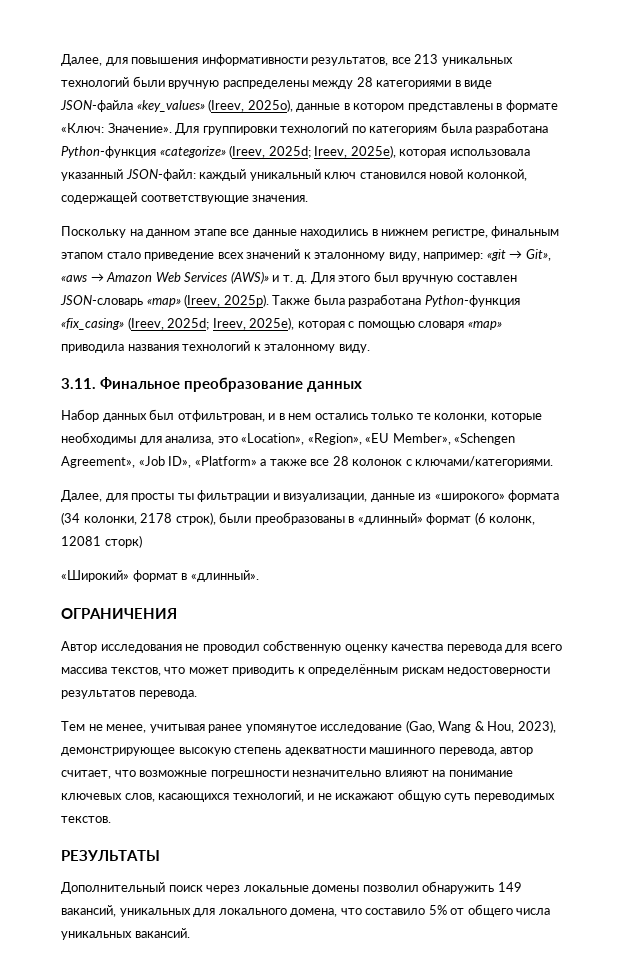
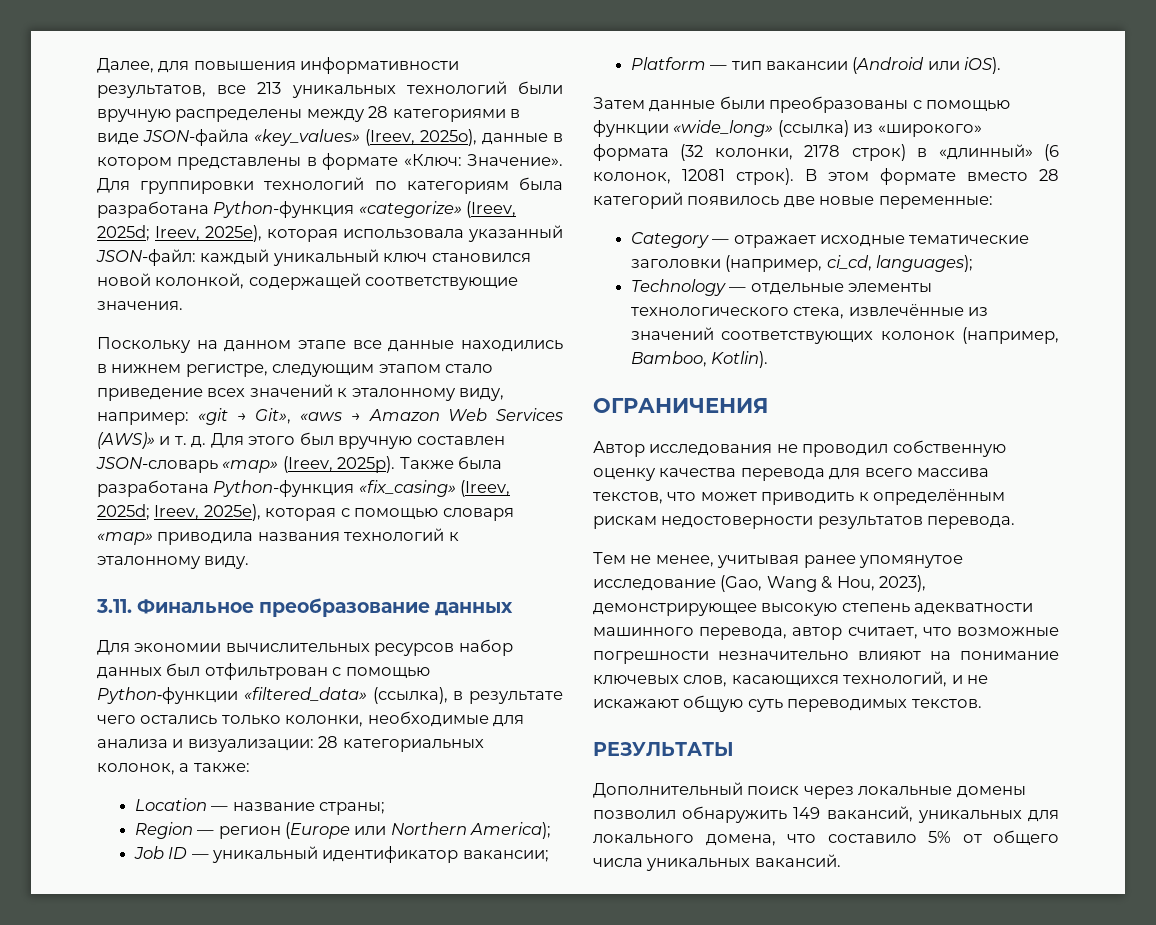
[491,226,560,238] финальным -> [272,364,375,377] следующим
[61,409,542,422] [61,432,516,445] [61,456,554,468] [61,490,415,502] Набор данных был отфильтрован, и в нем остались только те колонки, которые необходимы для анализа, это «Location», «Region», «EU Member», «Schengen Agreement», «Job ID», «Platform» а также все 28 колонок с ключами/категориями. // Далее, для просты ты фильтрации и визуализации, данные -> [97,639,513,656] [97,663,430,680] [97,687,563,704] [97,711,525,727] [97,736,484,752] [97,763,250,775] [134,798,386,815] [134,822,552,839] [133,846,549,863] [630,57,1002,74] [593,96,1011,113] [593,120,849,137] Для экономии вычислительных ресурсов набор данных был отфильтрован с помощью Python‑функции «filtered_data» (ссылка), в результате чего остались только колонки, необходимые для анализа и визуализации: 28 категориальных колонок, а также: // Location — название страны; // Region — регион (Europe или Northern America); // Job ID — уникальный идентификатор вакансии; // Platform — тип вакансии (Android или iOS). // Затем данные были преобразованы с помощью функции «wide_long» (ссылка)
[61,512,80,525] (34 -> [680,144,704,161] (32
[175,512,536,525] [61,535,142,548] [61,570,259,582] строк), были преобразованы в «длинный» формат (6 колонк, 12081 сторк) // «Широкий» формат в «длинный». -> [851,144,1059,161] [593,168,1059,185] [593,192,993,209] [630,232,1030,248] [630,255,974,272] [630,279,933,296] [630,304,989,319] [630,327,1059,344] [630,351,769,368] строк) в «длинный» (6 колонок, 12081 строк). В этом формате вместо 28 категорий появилось две новые переменные: // Category — отражает исходные тематические заголовки (например, ci_cd, languages); // Technology — отдельные элементы технологического стека, извлечённые из значений соответствующих колонок (например, Bamboo, Kotlin).

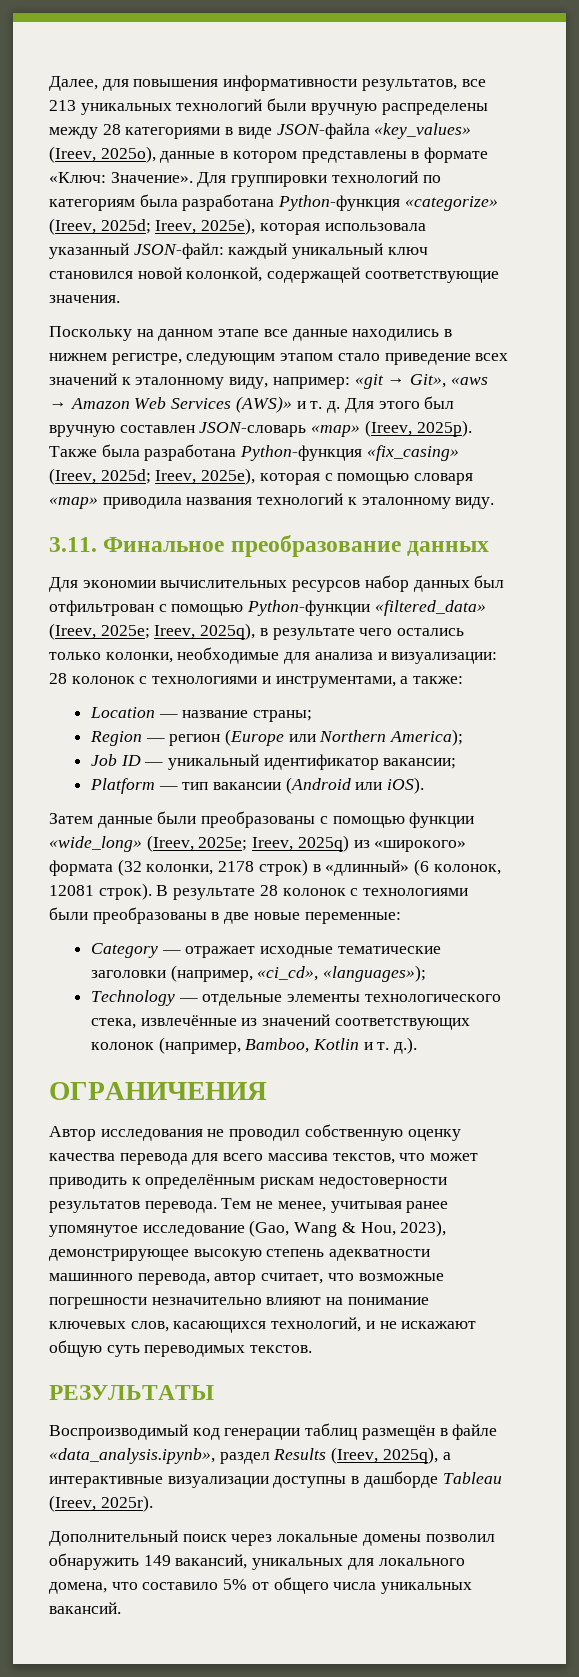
[372,687,448,704] (ссылка), -> [49,623,256,640] (Ireev, 2025e; Ireev, 2025q),
[342,739,484,752] [97,763,175,775] категориальных колонок, -> [71,676,396,688] колонок с технологиями и инструментами,
[777,120,849,137] (ссылка) -> [146,835,349,852] (Ireev, 2025e; Ireev, 2025q)
[828,168,1059,185] [593,192,780,209] этом формате вместо 28 категорий появилось -> [173,885,469,900] [49,907,220,924] результате 28 колонок с технологиями были преобразованы в
[826,255,974,272] ci_cd, languages); -> [257,965,427,982] «ci_cd», «languages»);
[711,351,769,368] Kotlin). -> [313,1037,418,1054] Kotlin и т. д.).
(1016, 522) // -> (217, 1207) none
(734, 749) none -> [49,1423,498,1440] [49,1447,451,1464] [49,1471,502,1488] [49,1495,153,1512] // Воспроизводимый код генерации таблиц размещён в файле «data_analysis.ipynb», раздел Results (Ireev, 2025q), а интерактивные визуализации доступны в дашборде Tableau (Ireev, 2025r).

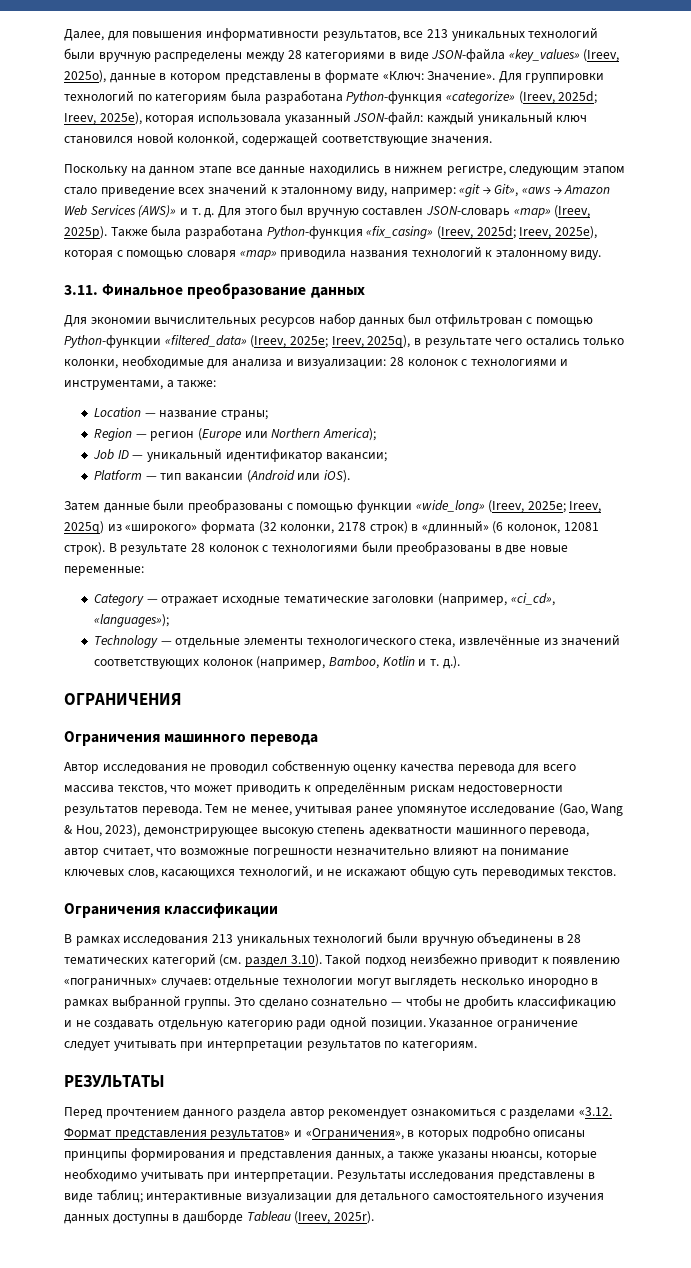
(267, 1091) none -> [64,731,319,746] // Ограничения машинного перевода
[49,1385,214,1400] [49,1423,498,1440] [49,1447,451,1464] [49,1476,269,1488] РЕЗУЛЬТАТЫ // Воспроизводимый код генерации таблиц размещён в файле «data_analysis.ipynb», раздел Results (Ireev, 2025q), а интерактивные визуализации -> [64,903,279,918] [64,932,582,946] [64,953,621,967] [64,978,599,988] [64,995,617,1009] [64,1016,578,1030] [64,1041,477,1051] [64,1075,165,1088] [64,1107,612,1119] [64,1126,586,1140] [64,1148,597,1161] [64,1168,595,1182] [64,1189,604,1203] [64,1214,109,1224] Ограничения классификации // В рамках исследования 213 уникальных технологий были вручную объединены в 28 тематических категорий (см. раздел 3.10). Такой подход неизбежно приводит к появлению «пограничных» случаев: отдельные технологии могут выглядеть несколько инородно в рамках выбранной группы. Это сделано сознательно — чтобы не дробить классификацию и не создавать отдельную категорию ради одной позиции. Указанное ограничение следует учитывать при интерпретации результатов по категориям. // РЕЗУЛЬТАТЫ // Перед прочтением данного раздела автор рекомендует ознакомиться с разделами «3.12. Формат представления результатов» и «Ограничения», в которых подробно описаны принципы формирования и представления данных, а также указаны нюансы, которые необходимо учитывать при интерпретации. Результаты исследования представлены в виде таблиц; интерактивные визуализации для детального самостоятельного изучения данных
[49,1530,495,1546] [49,1553,465,1570] [49,1577,473,1594] [49,1602,121,1614] // Дополнительный поиск через локальные домены позволил обнаружить 149 вакансий, уникальных для локального домена, что составило 5% от общего числа уникальных вакансий. -> (374, 1217) none

